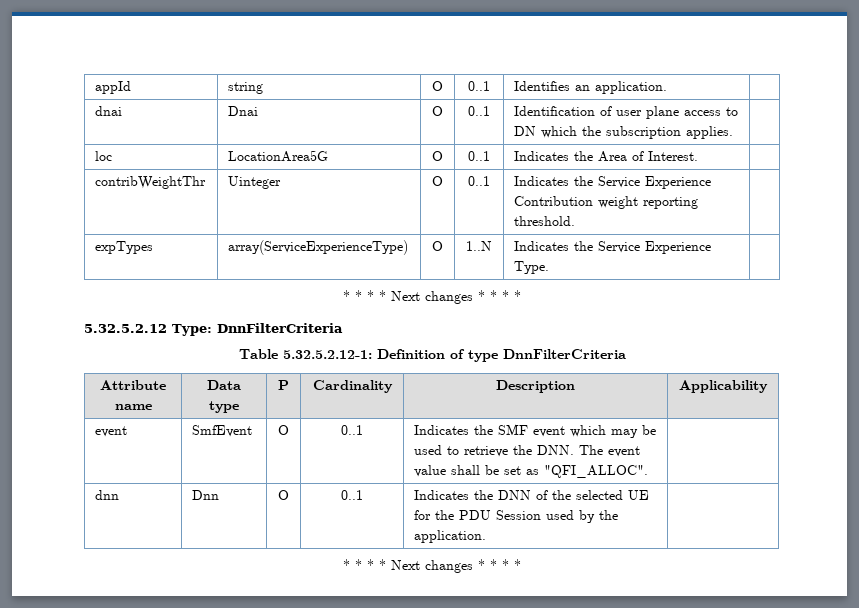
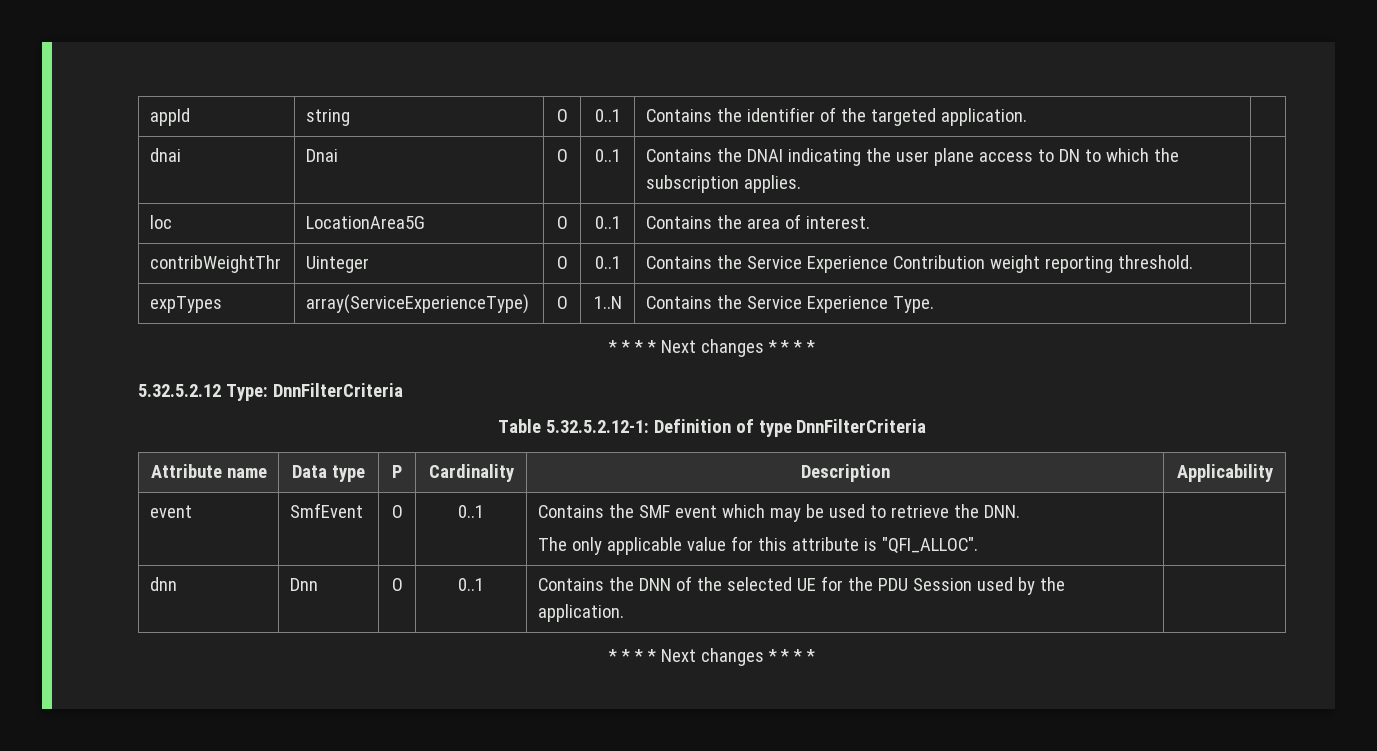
[514,81,591,91] Identifies an -> [646,107,937,126] Contains the identifier of the targeted
[514,106,613,116] Identification of -> [646,148,892,166] Contains the DNAI indicating the
(537, 131) none -> [1085,149,1102,162] to
[514,151,699,162] Indicates the Area of Interest. -> [646,214,871,229] Contains the area of interest.
[514,176,570,186] Indicates -> [646,256,713,269] Contains
[514,241,570,251] Indicates -> [646,296,713,309] Contains
[414,425,470,435] Indicates -> [538,505,605,518] Contains
[579,445,641,457] [414,465,540,477] The event value shall be set as -> [538,536,878,555] // The only applicable value for this attribute is
[414,490,470,500] Indicates -> [538,578,605,591] Contains

